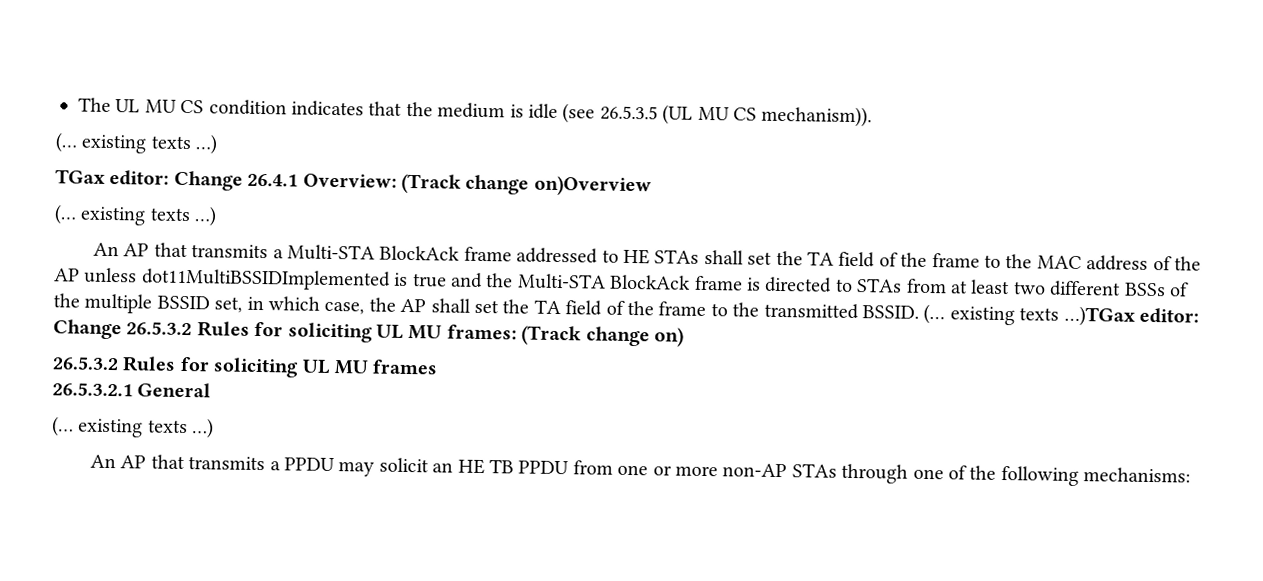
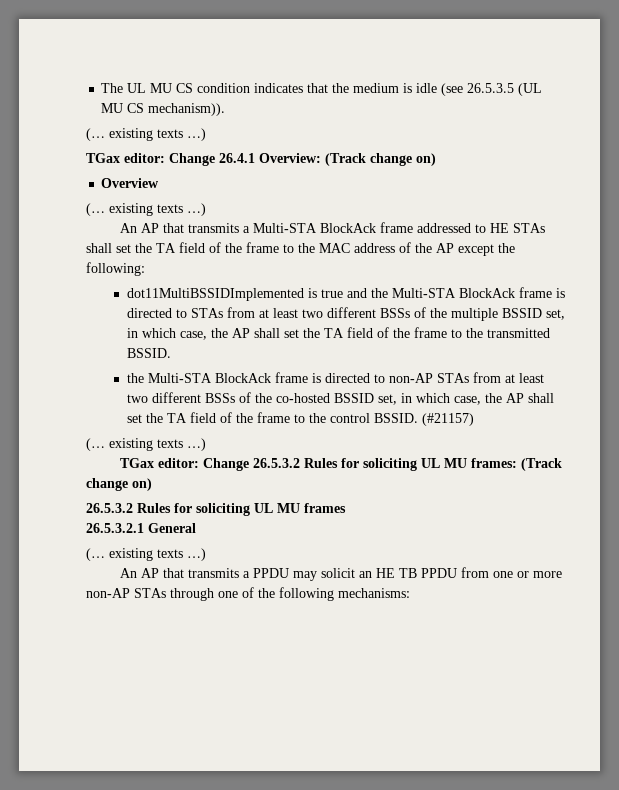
[533,175,652,197] on)Overview -> [416,153,436,166] [101,178,160,188] on) // Overview
[84,267,138,284] unless -> [458,243,515,256] [86,262,145,276] except the following: //
[923,303,1136,327] (… existing texts …)TGax -> [126,372,544,383] [126,392,554,405] [126,412,474,426] [86,438,206,451] [120,458,155,468] // the Multi-STA BlockAck frame is directed to non-AP STAs from at least two different BSSs of the co-hosted BSSID set, in which case, the AP shall set the TA field of the frame to the control BSSID. (#21157) // (… existing texts …) // TGax

